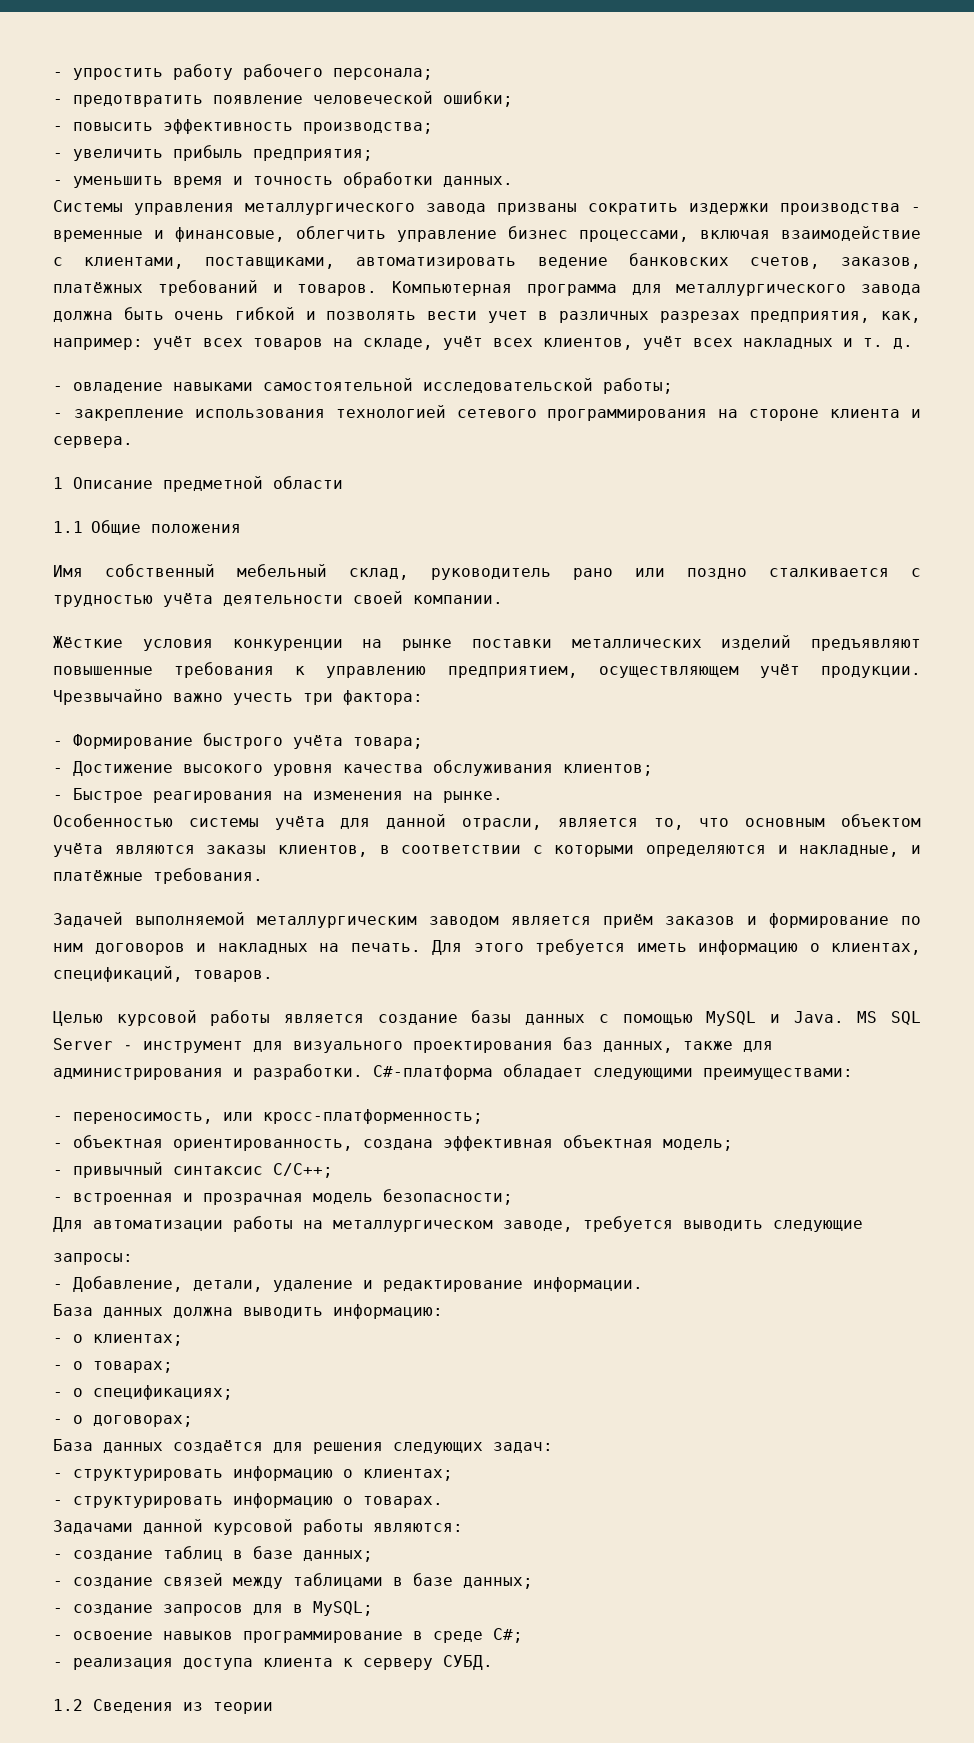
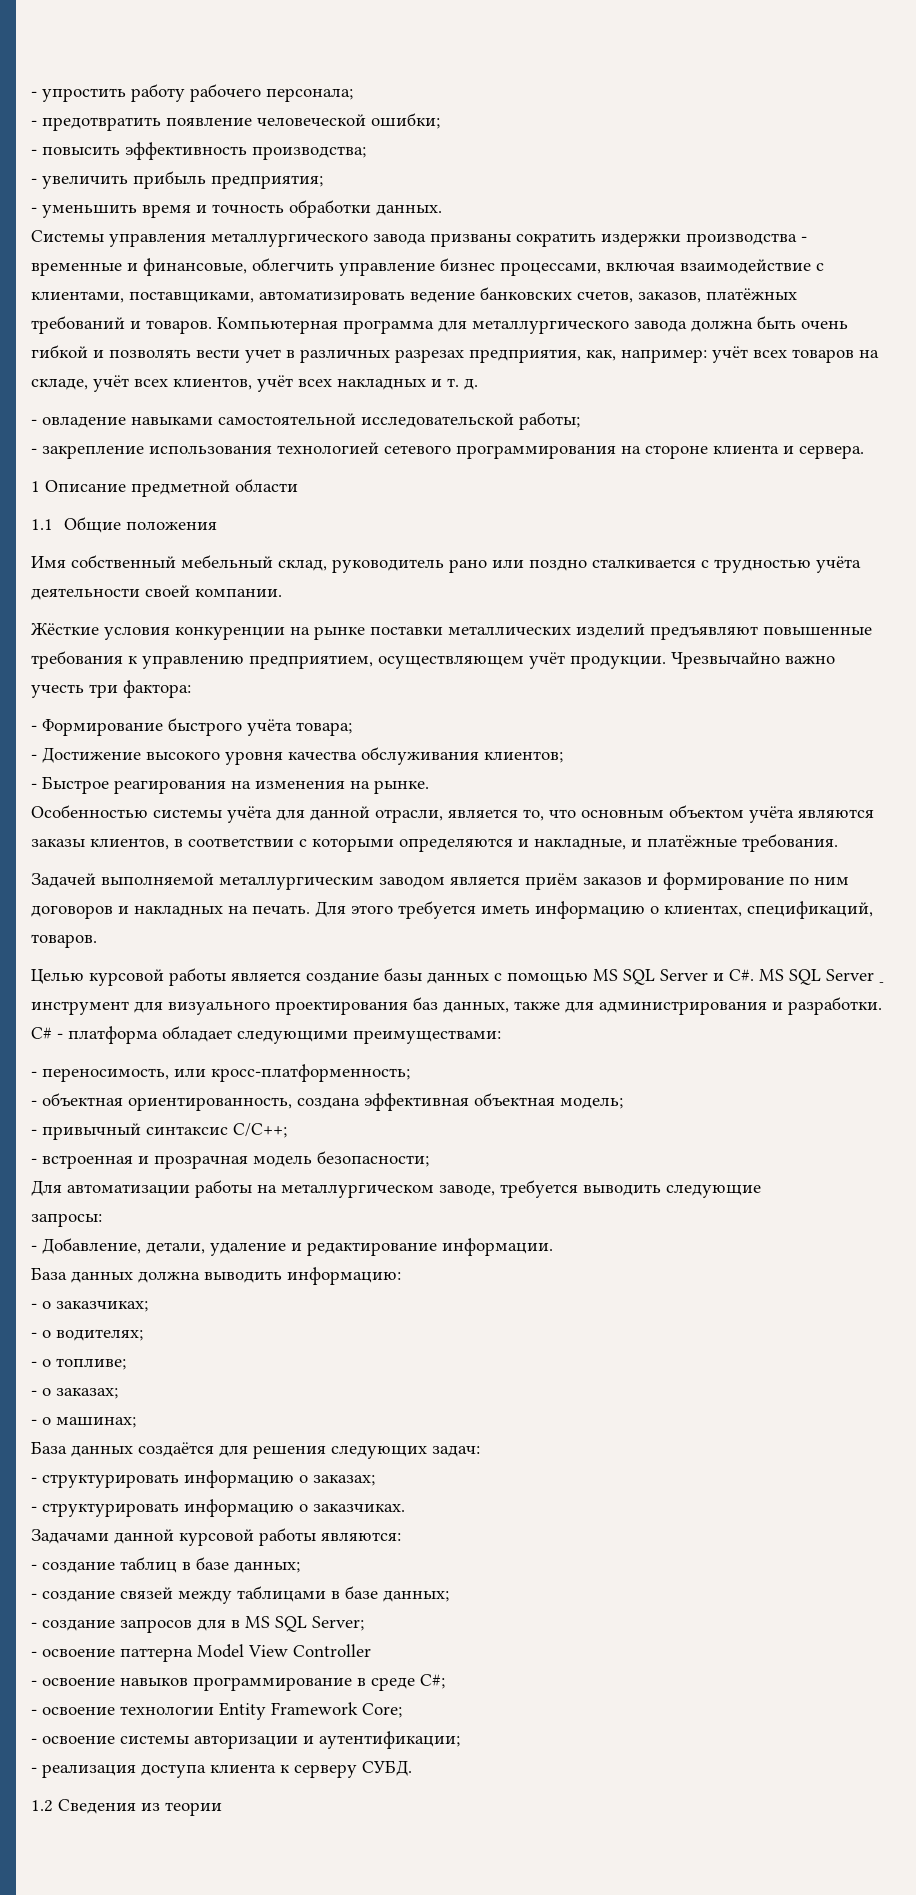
[706,1011,844,1026] MySQL и Java. -> [593,969,754,985] MS SQL Server и C#.
[373,1065,493,1080] С#-платформа -> [31,1026,158,1044] С# - платформа
[93,1334,183,1346] [53,1361,173,1373] [53,1385,233,1400] [53,1415,193,1427] клиентах; // - о товарах; // - о спецификациях; // - о договорах; -> [56,1301,148,1312] [31,1329,143,1341] [31,1358,126,1370] [31,1388,118,1399] [31,1417,136,1428] заказчиках; // - о водителях; // - о топливе; // - о заказах; // - о машинах;
[363,1469,453,1481] [53,1493,443,1508] клиентах; // - структурировать информацию о товарах. -> [313,1475,375,1486] [31,1499,405,1517] заказах; // - структурировать информацию о заказчиках.
[313,1601,373,1616] MySQL; -> [245,1616,364,1632] [31,1644,371,1662] MS SQL Server; // - освоение паттерна Model View Controller
(523, 1635) none -> [31,1702,402,1720] [31,1731,460,1749] // - освоение технологии Entity Framework Core; // - освоение системы авторизации и аутентификации;

